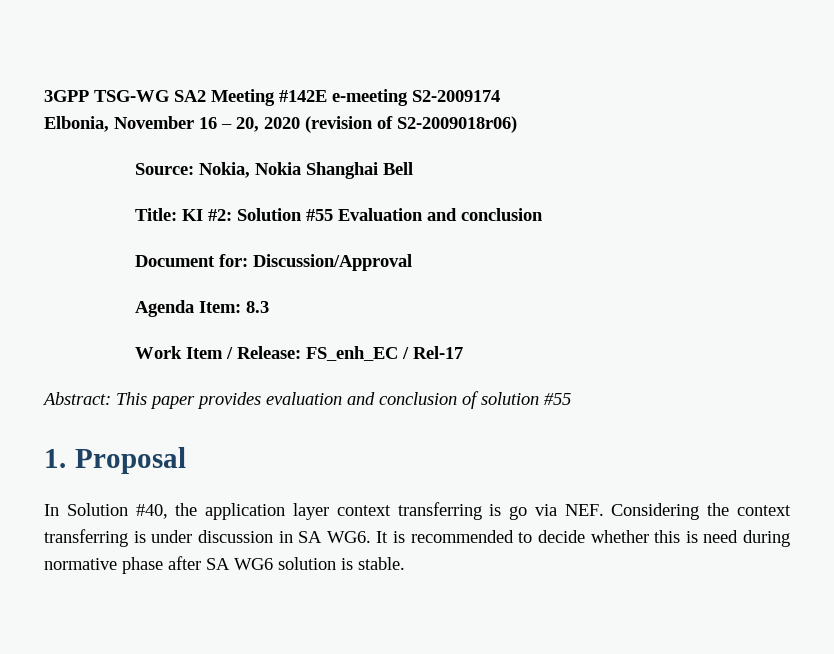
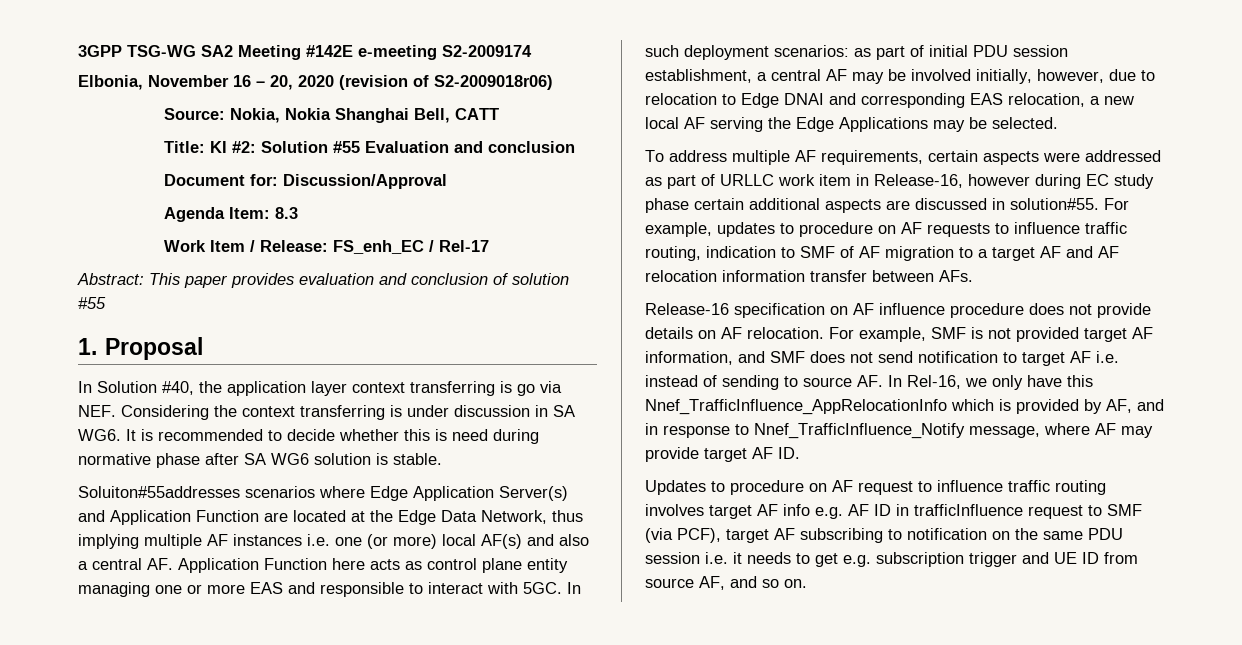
[383,162,414,175] Bell -> [414,108,500,123] Bell, CATT
(405, 563) none -> [78,486,568,501] [78,510,583,525] [78,534,589,549] [78,558,568,573] [78,582,581,597] [645,45,1068,60] [645,69,1155,84] [645,93,1134,108] [645,117,1058,132] [645,150,1161,165] [645,174,1154,189] [645,198,1129,213] [645,222,1127,237] [645,246,1119,261] [645,270,973,282] [645,303,1151,318] [645,327,1153,342] [645,351,1119,366] [645,375,1093,390] [645,399,1164,415] [645,423,1153,439] [645,447,800,462] [645,480,1106,495] [645,504,1142,519] [645,528,1123,543] [645,552,1138,567] [645,576,807,590] // Soluiton#55addresses scenarios where Edge Application Server(s) and Application Function are located at the Edge Data Network, thus implying multiple AF instances i.e. one (or more) local AF(s) and also a central AF. Application Function here acts as control plane entity managing one or more EAS and responsible to interact with 5GC. In such deployment scenarios: as part of initial PDU session establishment, a central AF may be involved initially, however, due to relocation to Edge DNAI and corresponding EAS relocation, a new local AF serving the Edge Applications may be selected. // To address multiple AF requirements, certain aspects were addressed as part of URLLC work item in Release-16, however during EC study phase certain additional aspects are discussed in solution#55. For example, updates to procedure on AF requests to influence traffic routing, indication to SMF of AF migration to a target AF and AF relocation information transfer between AFs. // Release-16 specification on AF influence procedure does not provide details on AF relocation. For example, SMF is not provided target AF information, and SMF does not send notification to target AF i.e. instead of sending to source AF. In Rel-16, we only have this Nnef_TrafficInfluence_AppRelocationInfo which is provided by AF, and in response to Nnef_TrafficInfluence_Notify message, where AF may provide target AF ID. // Updates to procedure on AF request to influence traffic routing involves target AF info e.g. AF ID in trafficInfluence request to SMF (via PCF), target AF subscribing to notification on the same PDU session i.e. it needs to get e.g. subscription trigger and UE ID from source AF, and so on.

